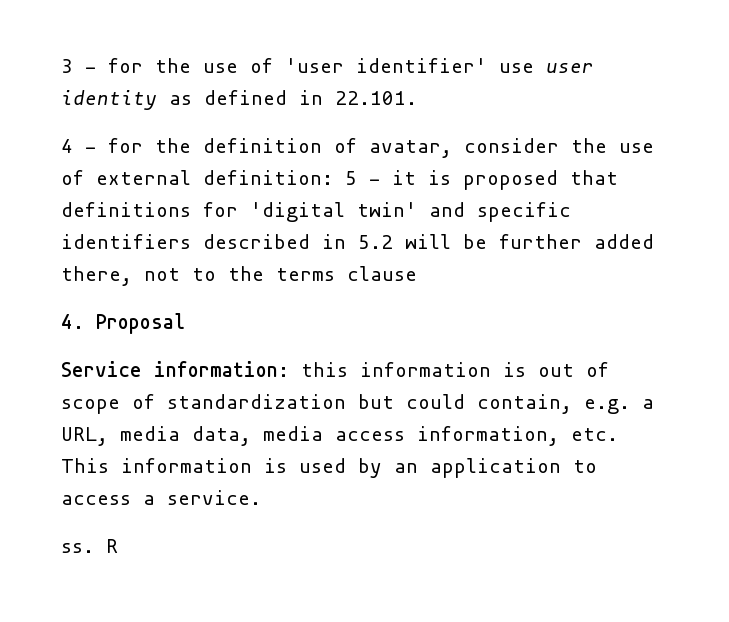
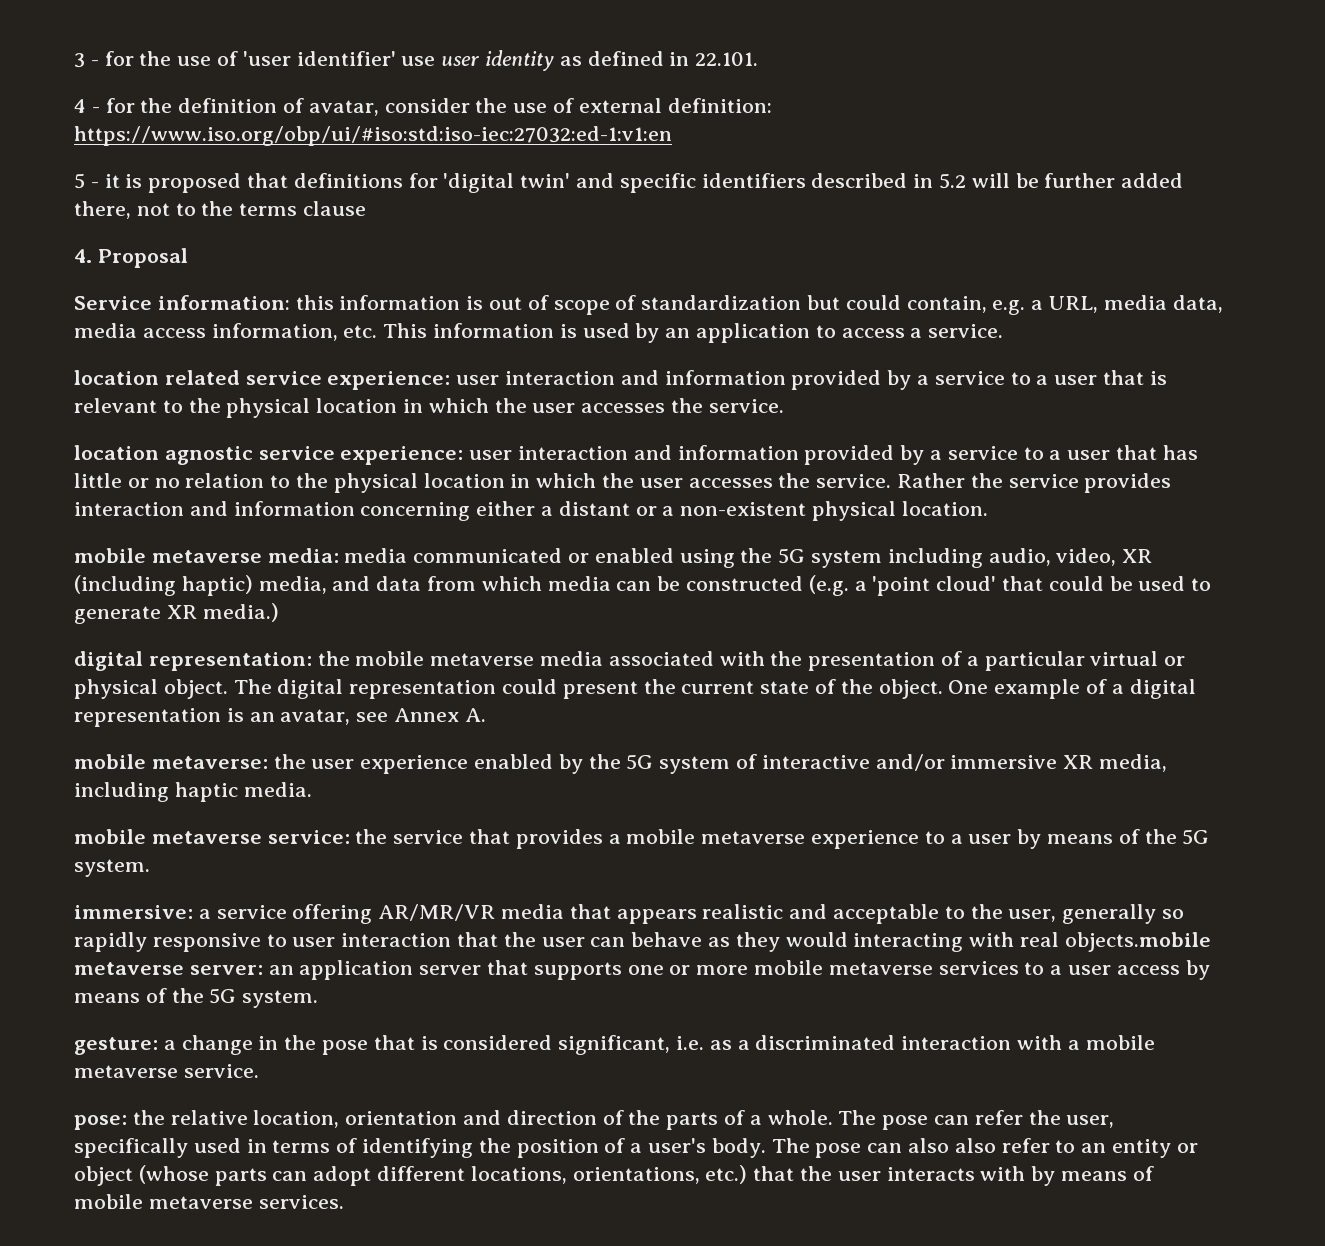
(333, 177) none -> [74,126,672,146] https://www.iso.org/obp/ui/#iso:std:iso-iec:27032:ed-1:v1:en //
[61,539,118,553] ss. R -> [74,370,1167,390] [74,398,784,418] [74,445,1198,465] [74,473,1172,493] [74,501,988,521] [74,548,1153,568] [74,575,1212,596] [74,603,279,624] [74,651,1186,671] [74,679,1196,699] [74,708,486,727] [74,754,1168,774] [74,782,312,802] [74,829,1210,849] [74,859,150,877] [74,904,1185,924] [74,932,1211,952] [74,960,1210,980] [74,988,319,1008] [74,1035,1155,1055] [74,1064,259,1078] [74,1110,1115,1130] [74,1138,1198,1158] [74,1165,1154,1186] [74,1194,344,1209] location related service experience: user interaction and information provided by a service to a user that is relevant to the physical location in which the user accesses the service. // location agnostic service experience: user interaction and information provided by a service to a user that has little or no relation to the physical location in which the user accesses the service. Rather the service provides interaction and information concerning either a distant or a non-existent physical location. // mobile metaverse media: media communicated or enabled using the 5G system including audio, video, XR (including haptic) media, and data from which media can be constructed (e.g. a 'point cloud' that could be used to generate XR media.) // digital representation: the mobile metaverse media associated with the presentation of a particular virtual or physical object. The digital representation could present the current state of the object. One example of a digital representation is an avatar, see Annex A. // mobile metaverse: the user experience enabled by the 5G system of interactive and/or immersive XR media, including haptic media. // mobile metaverse service: the service that provides a mobile metaverse experience to a user by means of the 5G system. // immersive: a service offering AR/MR/VR media that appears realistic and acceptable to the user, generally so rapidly responsive to user interaction that the user can behave as they would interacting with real objects.mobile metaverse server: an application server that supports one or more mobile metaverse services to a user access by means of the 5G system. // gesture: a change in the pose that is considered significant, i.e. as a discriminated interaction with a mobile metaverse service. // pose: the relative location, orientation and direction of the parts of a whole. The pose can refer the user, specifically used in terms of identifying the position of a user's body. The pose can also also refer to an entity or object (whose parts can adopt different locations, orientations, etc.) that the user interacts with by means of mobile metaverse services.

